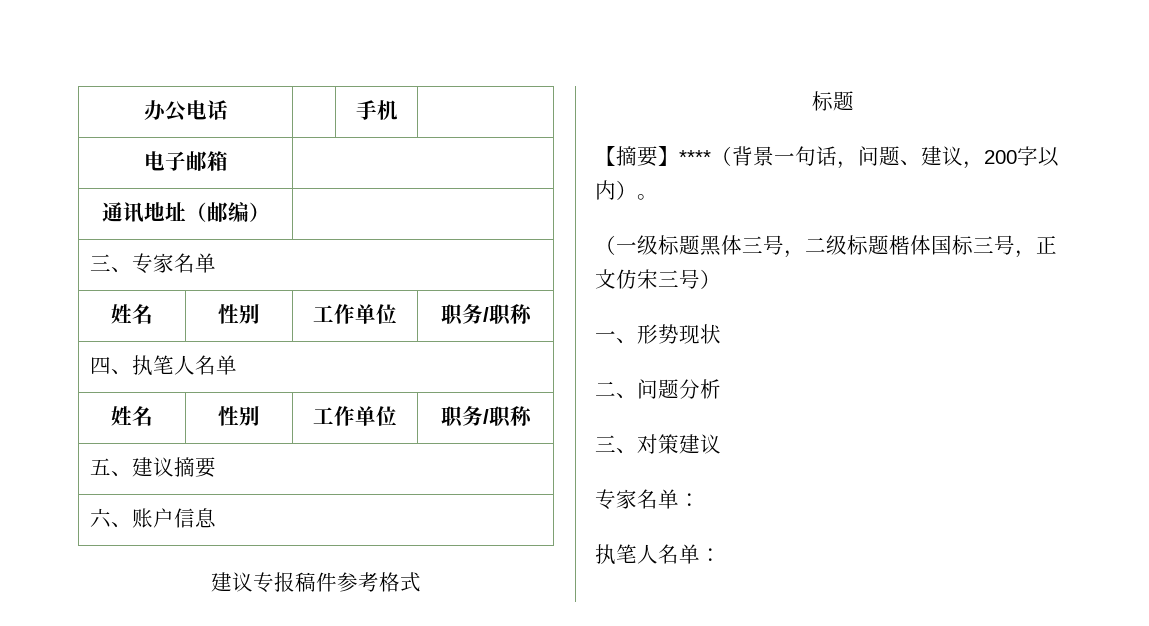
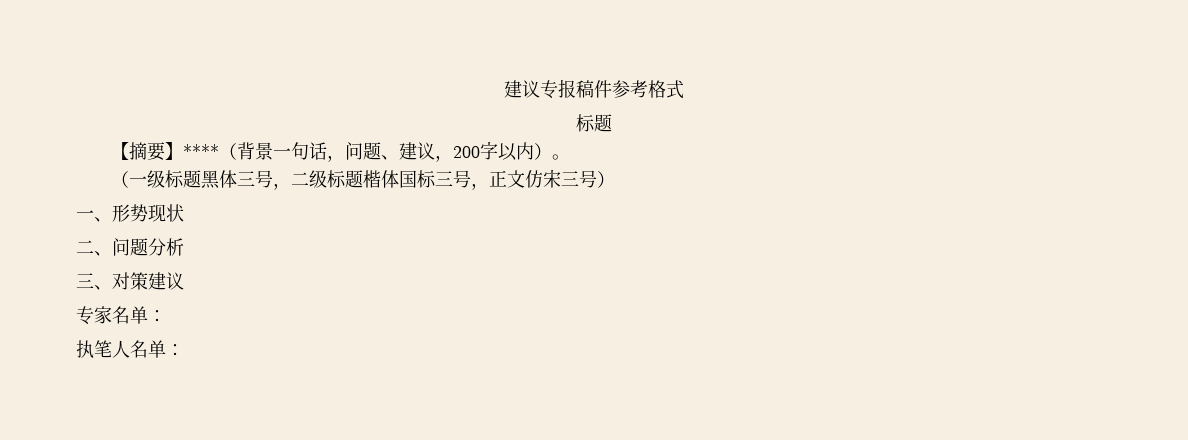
[143,100,228,122] [355,100,398,120] [143,151,228,171] [101,202,270,222] [89,253,216,274] [111,304,153,324] [218,304,260,324] [313,304,397,324] [440,304,532,326] [89,355,237,376] [111,406,153,426] [218,406,260,426] [313,406,397,426] [440,406,532,428] [89,457,216,478] [89,508,216,528] 办公电话 | | 手机 | // 电子邮箱 | // 通讯地址（邮编） | // 三、专家名单 // 姓名 | 性别 | 工作单位 | 职务/职称 // 四、执笔人名单 // 姓名 | 性别 | 工作单位 | 职务/职称 // 五、建议摘要 // 六、账户信息 // -> (504, 89) none

